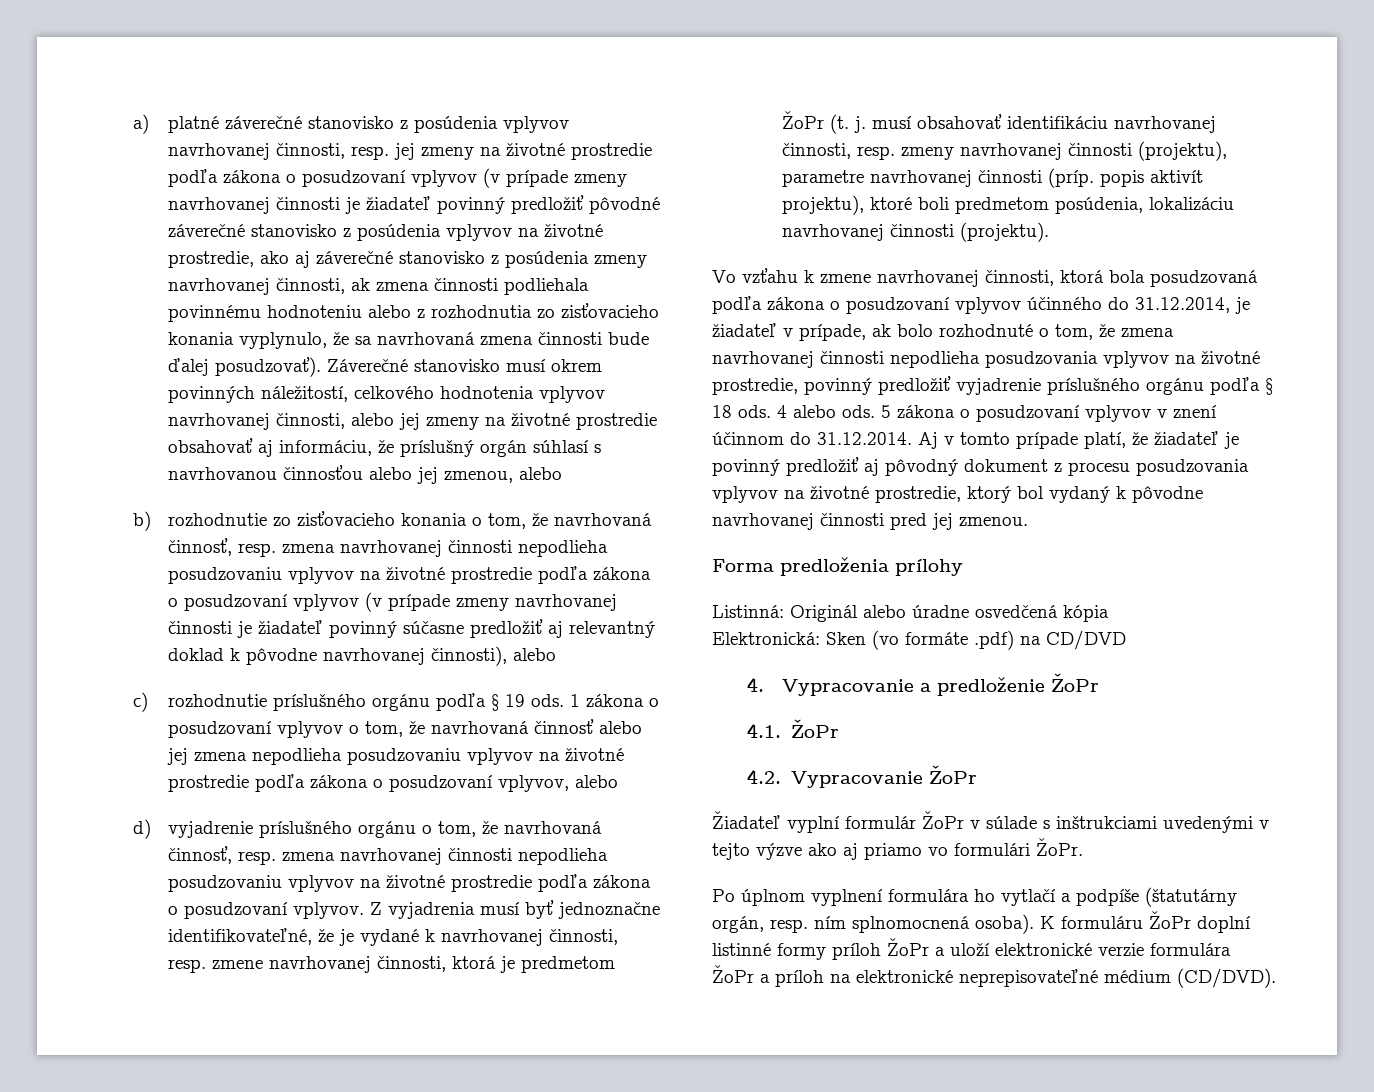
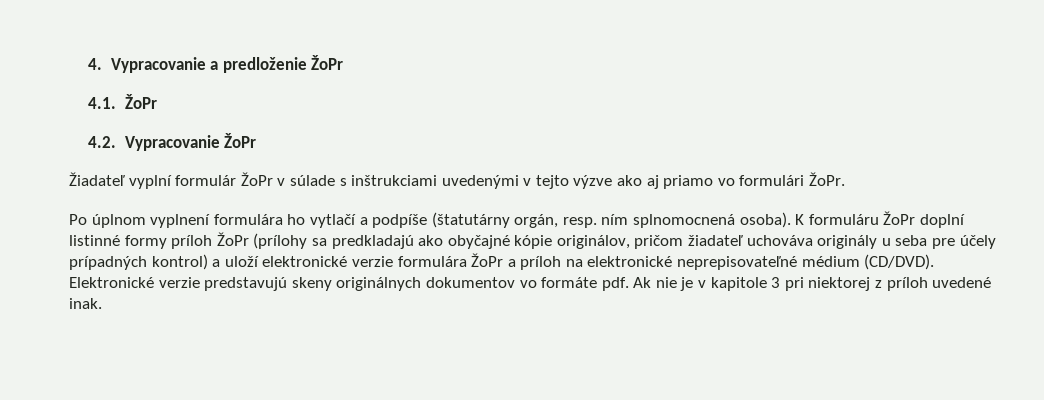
[133,114,570,134] [168,143,653,160] [168,168,628,188] [168,195,661,214] [168,224,604,241] [168,251,648,268] [168,278,590,295] [168,303,660,322] [168,332,650,349] [168,357,603,377] [168,386,606,403] [168,413,658,430] [168,438,602,457] [168,465,563,484] [133,511,653,531] [168,538,609,557] [168,566,652,584] [168,592,618,612] [168,619,656,638] [168,646,557,666] [133,692,660,712] [168,719,643,738] [167,748,625,765] [168,774,619,792] [133,819,603,839] [168,846,609,865] [168,874,652,892] [168,900,661,919] [168,928,619,946] [168,956,616,973] [782,111,1217,134] [782,141,1228,161] [782,168,1204,188] [782,195,1235,215] [782,222,1050,242] [712,268,1258,287] [712,296,1250,314] [712,323,1174,341] [712,351,1260,368] [712,376,1273,395] [712,405,1217,422] [712,431,1239,449] [712,457,1249,476] [712,486,1203,503] [712,513,1028,530] [712,557,963,576] [712,605,1109,622] [712,630,1126,650] a) platné záverečné stanovisko z posúdenia vplyvov navrhovanej činnosti, resp. jej zmeny na životné prostredie podľa zákona o posudzovaní vplyvov (v prípade zmeny navrhovanej činnosti je žiadateľ povinný predložiť pôvodné záverečné stanovisko z posúdenia vplyvov na životné prostredie, ako aj záverečné stanovisko z posúdenia zmeny navrhovanej činnosti, ak zmena činnosti podliehala povinnému hodnoteniu alebo z rozhodnutia zo zisťovacieho konania vyplynulo, že sa navrhovaná zmena činnosti bude ďalej posudzovať). Záverečné stanovisko musí okrem povinných náležitostí, celkového hodnotenia vplyvov navrhovanej činnosti, alebo jej zmeny na životné prostredie obsahovať aj informáciu, že príslušný orgán súhlasí s navrhovanou činnosťou alebo jej zmenou, alebo // b) rozhodnutie zo zisťovacieho konania o tom, že navrhovaná činnosť, resp. zmena navrhovanej činnosti nepodlieha posudzovaniu vplyvov na životné prostredie podľa zákona o posudzovaní vplyvov (v prípade zmeny navrhovanej činnosti je žiadateľ povinný súčasne predložiť aj relevantný doklad k pôvodne navrhovanej činnosti), alebo // c) rozhodnutie príslušného orgánu podľa § 19 ods. 1 zákona o posudzovaní vplyvov o tom, že navrhovaná činnosť alebo jej zmena nepodlieha posudzovaniu vplyvov na životné prostredie podľa zákona o posudzovaní vplyvov, alebo // d) vyjadrenie príslušného orgánu o tom, že navrhovaná činnosť, resp. zmena navrhovanej činnosti nepodlieha posudzovaniu vplyvov na životné prostredie podľa zákona o posudzovaní vplyvov. Z vyjadrenia musí byť jednoznačne identifikovateľné, že je vydané k navrhovanej činnosti, resp. zmene navrhovanej činnosti, ktorá je predmetom ŽoPr (t. j. musí obsahovať identifikáciu navrhovanej činnosti, resp. zmeny navrhovanej činnosti (projektu), parametre navrhovanej činnosti (príp. popis aktivít projektu), ktoré boli predmetom posúdenia, lokalizáciu navrhovanej činnosti (projektu). // Vo vzťahu k zmene navrhovanej činnosti, ktorá bola posudzovaná podľa zákona o posudzovaní vplyvov účinného do 31.12.2014, je žiadateľ v prípade, ak bolo rozhodnuté o tom, že zmena navrhovanej činnosti nepodlieha posudzovania vplyvov na životné prostredie, povinný predložiť vyjadrenie príslušného orgánu podľa § 18 ods. 4 alebo ods. 5 zákona o posudzovaní vplyvov v znení účinnom do 31.12.2014. Aj v tomto prípade platí, že žiadateľ je povinný predložiť aj pôvodný dokument z procesu posudzovania vplyvov na životné prostredie, ktorý bol vydaný k pôvodne navrhovanej činnosti pred jej zmenou. // Forma predloženia prílohy // Listinná: Originál alebo úradne osvedčená kópia // Elektronická: Sken (vo formáte .pdf) na CD/DVD // -> (88, 64) none
(929, 947) none -> [253,233,996,249] [69,254,208,270] (prílohy sa predkladajú ako obyčajné kópie originálov, pričom žiadateľ uchováva originály u seba pre účely prípadných kontrol)
(1276, 978) none -> [69,277,992,291] [69,298,102,309] Elektronické verzie predstavujú skeny originálnych dokumentov vo formáte pdf. Ak nie je v kapitole 3 pri niektorej z príloh uvedené inak.

